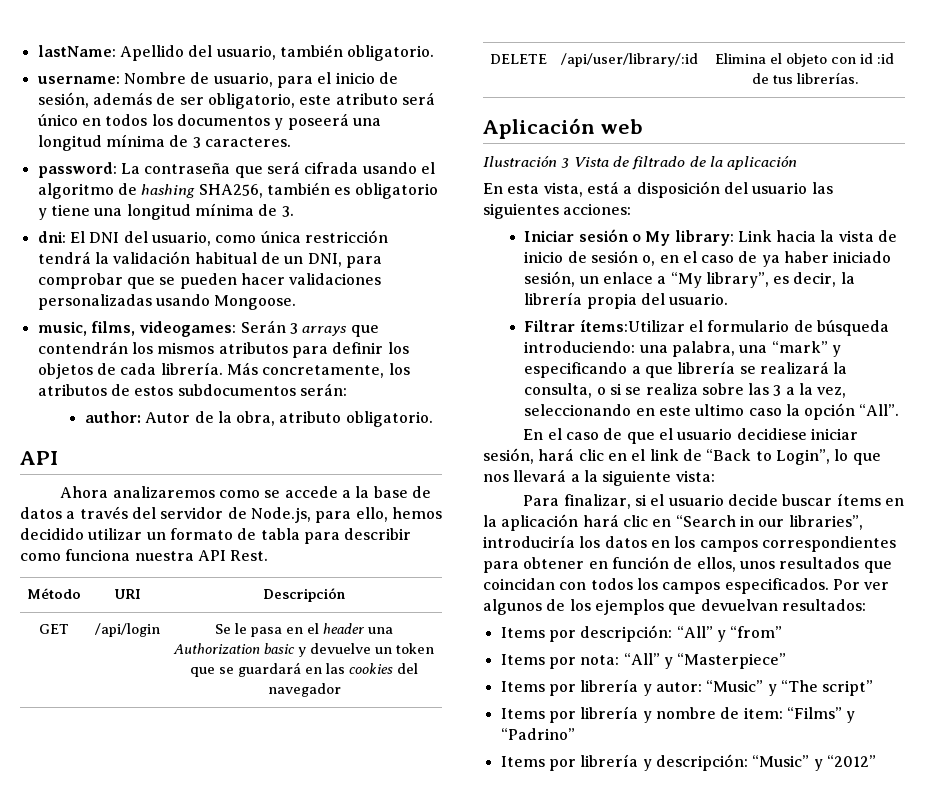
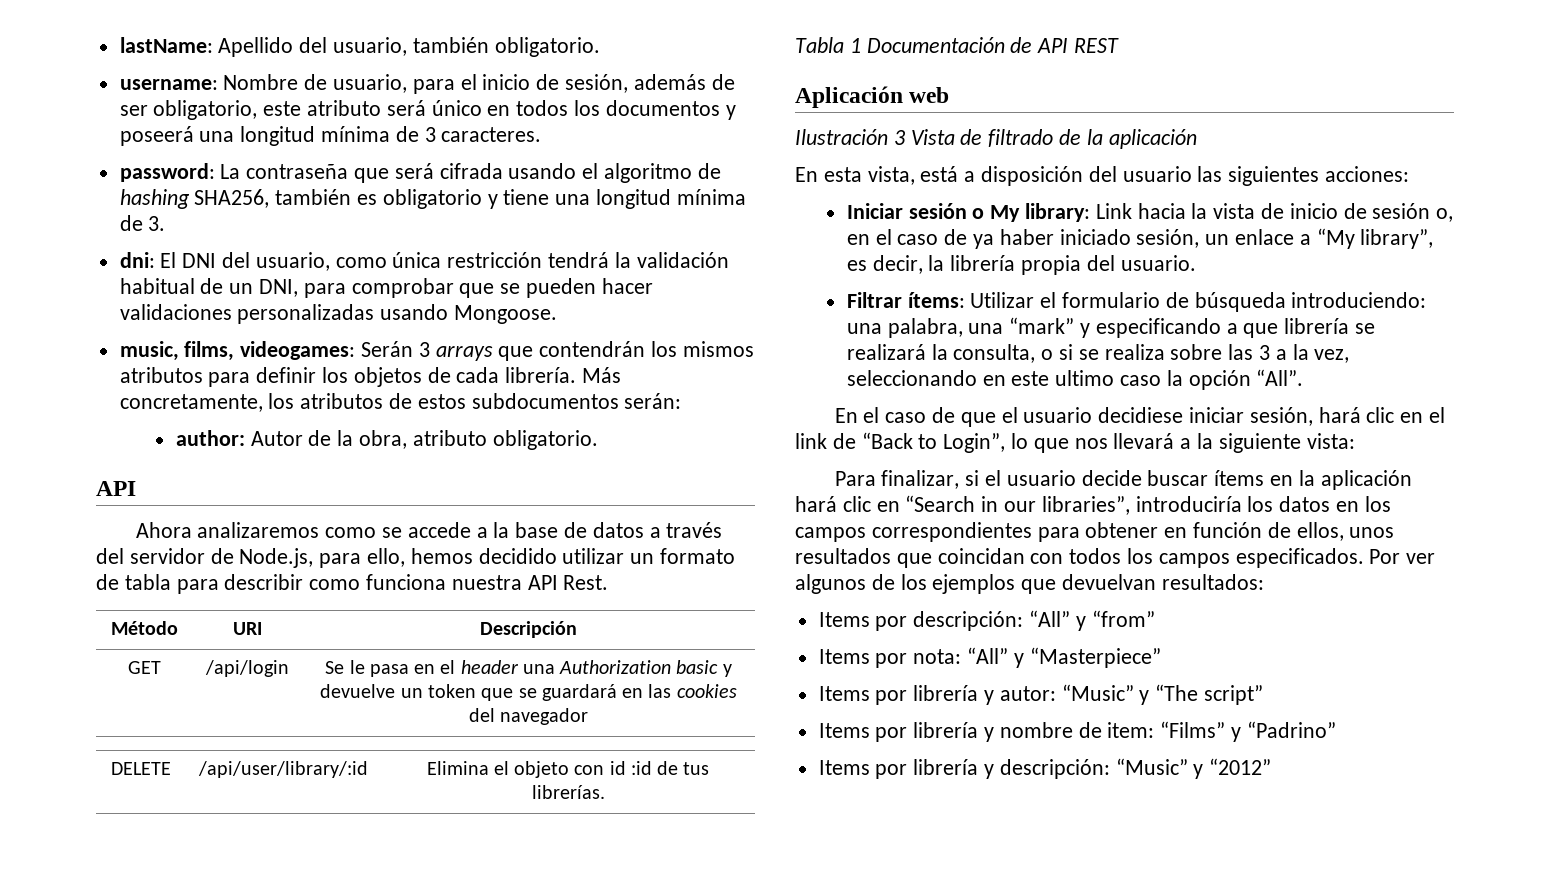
(858, 78) none -> [795,37,1120,53] // Tabla 1 Documentación de API REST
[579,320,685,332] ítems:Utilizar -> [907,292,1035,308] ítems: Utilizar

